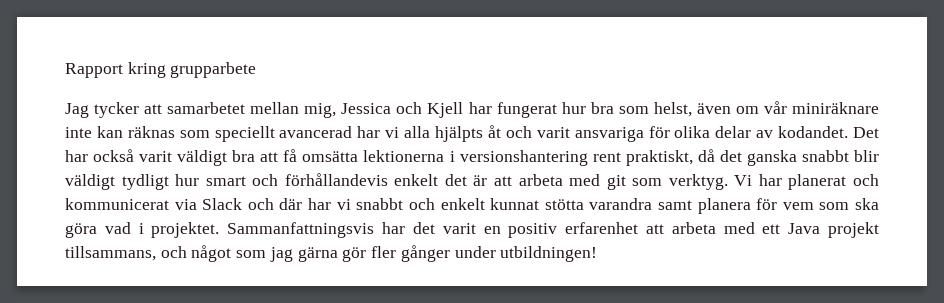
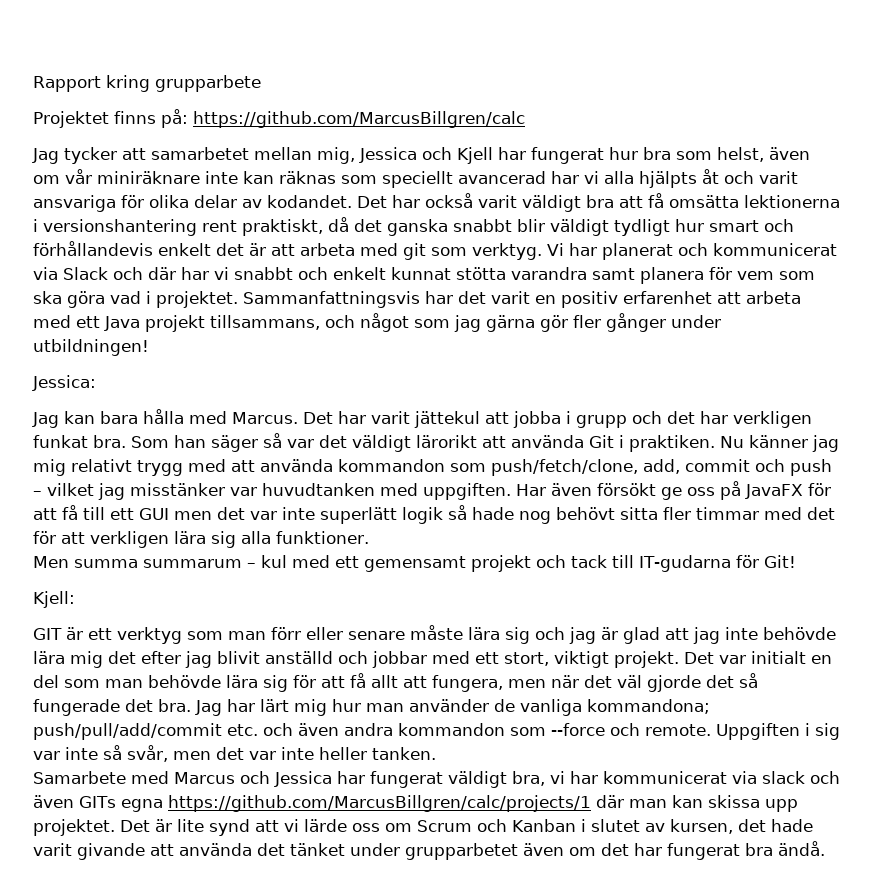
(257, 70) none -> [33,109,525,128] // Projektet finns på: https://github.com/MarcusBillgren/calc
(598, 254) none -> [32,375,96,391] [32,409,812,428] [33,433,839,452] [33,459,832,476] [33,481,831,500] [33,505,835,524] [33,531,369,548] [33,555,796,572] [33,591,75,608] [33,625,836,644] [33,651,832,668] [33,673,758,692] [33,699,710,716] [33,723,840,740] [33,745,436,762] [33,771,840,788] [33,795,798,812] [33,819,813,836] [33,841,825,860] // Jessica: // Jag kan bara hålla med Marcus. Det har varit jättekul att jobba i grupp och det har verkligen funkat bra. Som han säger så var det väldigt lärorikt att använda Git i praktiken. Nu känner jag mig relativt trygg med att använda kommandon som push/fetch/clone, add, commit och push – vilket jag misstänker var huvudtanken med uppgiften. Har även försökt ge oss på JavaFX för att få till ett GUI men det var inte superlätt logik så hade nog behövt sitta fler timmar med det för att verkligen lära sig alla funktioner. // Men summa summarum – kul med ett gemensamt projekt och tack till IT-gudarna för Git! // Kjell: // GIT är ett verktyg som man förr eller senare måste lära sig och jag är glad att jag inte behövde lära mig det efter jag blivit anställd och jobbar med ett stort, viktigt projekt. Det var initialt en del som man behövde lära sig för att få allt att fungera, men när det väl gjorde det så fungerade det bra. Jag har lärt mig hur man använder de vanliga kommandona; push/pull/add/commit etc. och även andra kommandon som --force och remote. Uppgiften i sig var inte så svår, men det var inte heller tanken. // Samarbete med Marcus och Jessica har fungerat väldigt bra, vi har kommunicerat via slack och även GITs egna https://github.com/MarcusBillgren/calc/projects/1 där man kan skissa upp projektet. Det är lite synd att vi lärde oss om Scrum och Kanban i slutet av kursen, det hade varit givande att använda det tänket under grupparbetet även om det har fungerat bra ändå.

